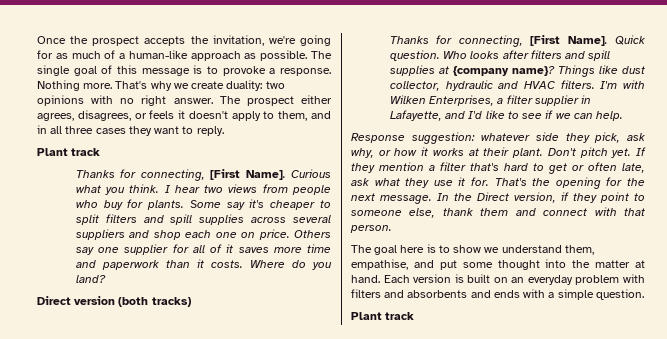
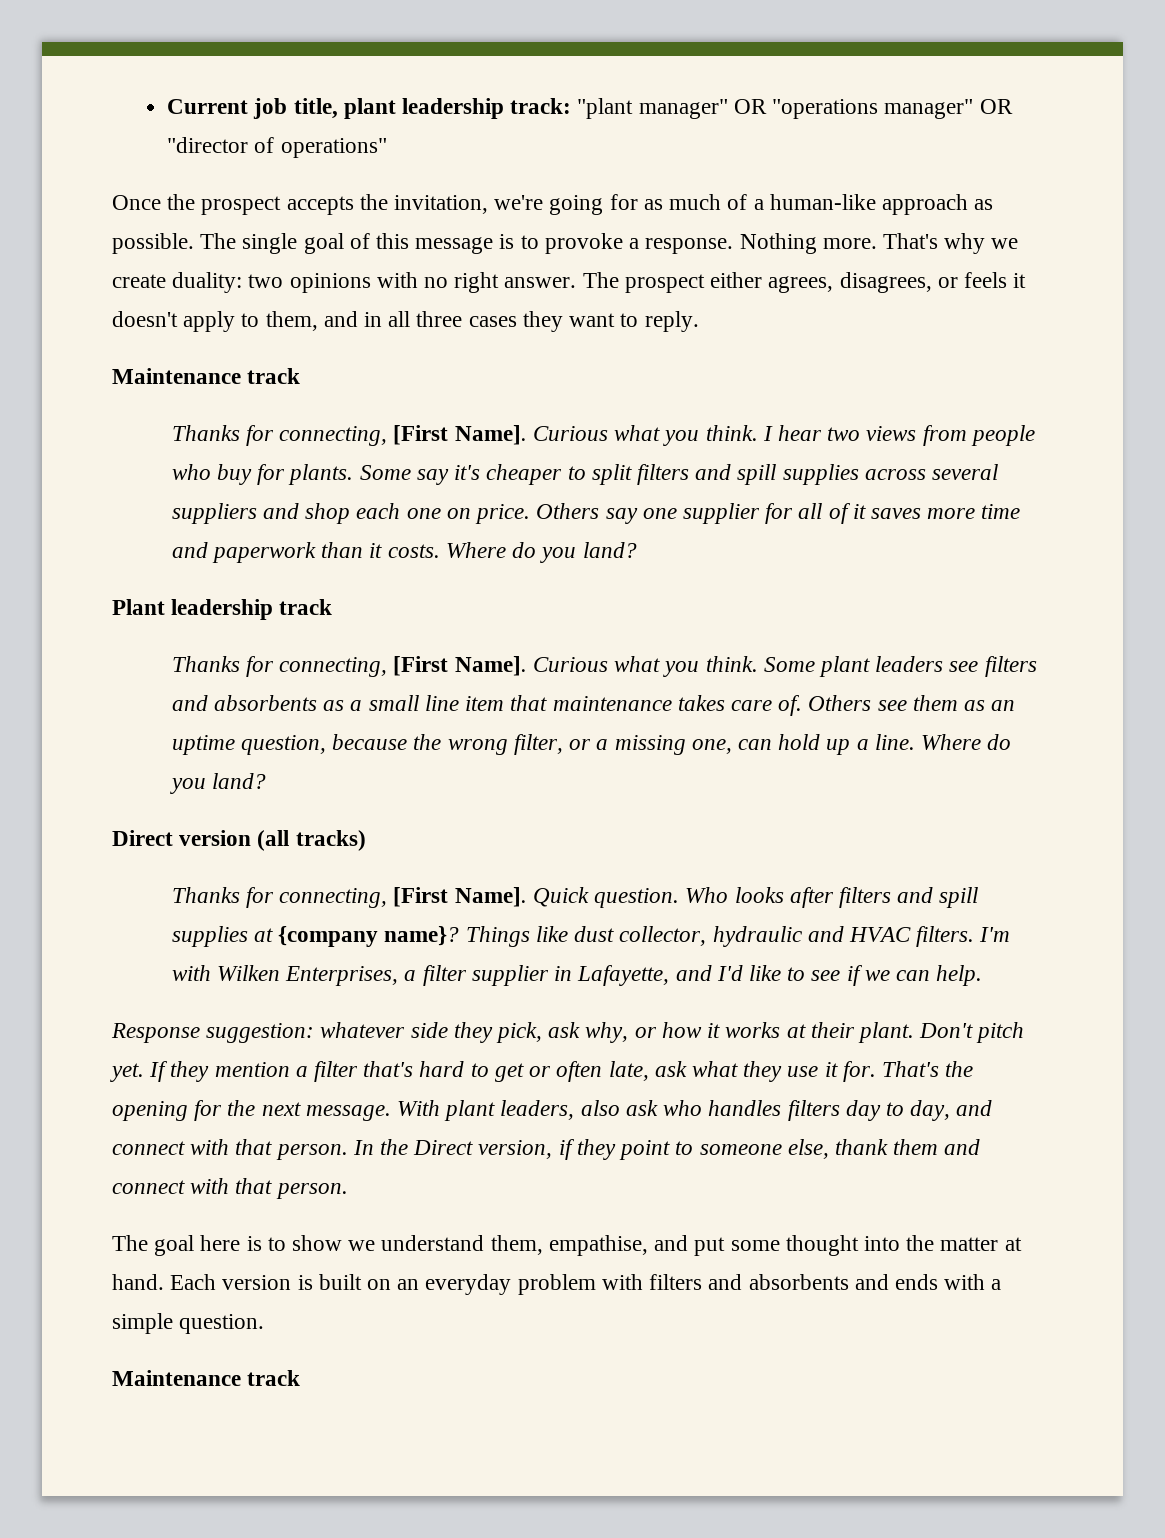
(37, 40) none -> [167,98,1013,119] [167,137,387,158] Current job title, plant leadership track: "plant manager" OR "operations manager" OR "director of operations" //
[37,148,68,156] Plant -> [112,368,241,384] Maintenance
(106, 279) none -> [112,599,333,620] [171,656,1037,677] [171,695,1016,716] [171,734,1012,755] [169,773,267,794] // Plant leadership track // Thanks for connecting, [First Name]. Curious what you think. Some plant leaders see filters and absorbents as a small line item that maintenance takes care of. Others see them as an uptime question, because the wrong filter, or a missing one, can hold up a line. Where do you land?
[118,297,149,307] (both -> [257,830,290,851] (all
(432, 199) none -> [397,1100,993,1121] [112,1139,348,1160] With plant leaders, also ask who handles filters day to day, and connect with that person.
[351,312,382,320] Plant -> [112,1370,241,1386] Maintenance

